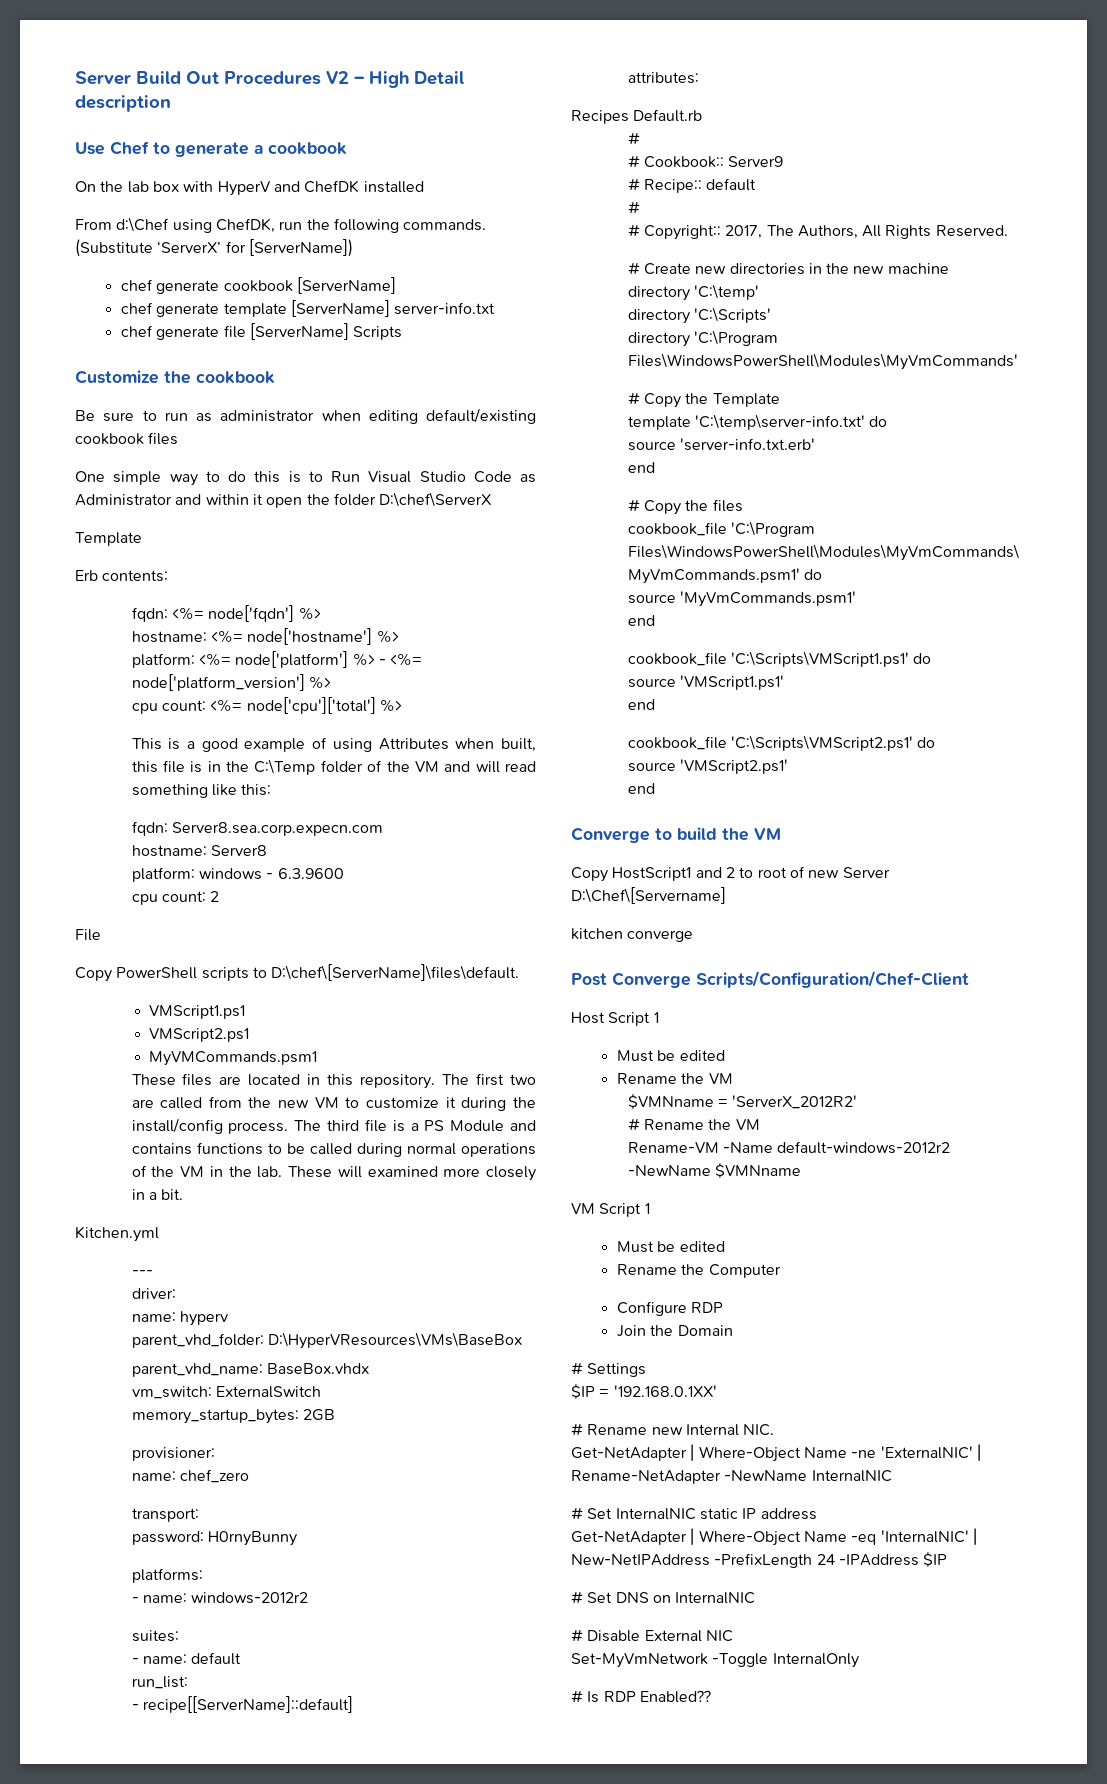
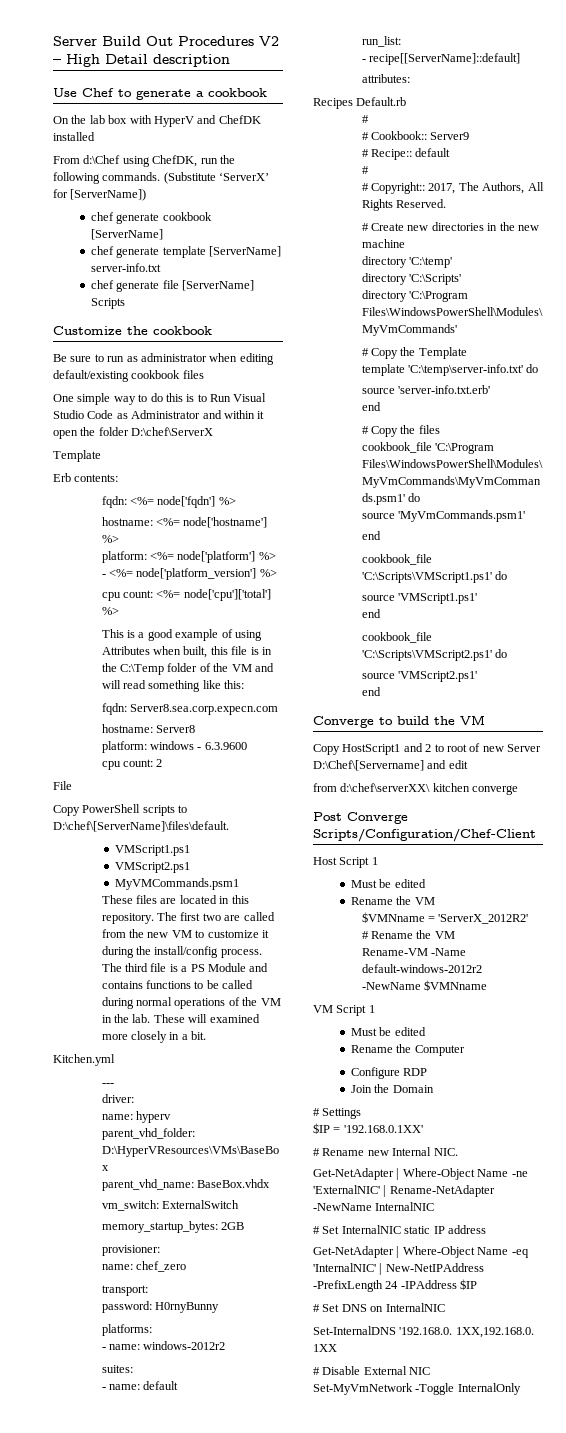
(726, 895) // -> [427,760,468,769] [313,783,431,792] and edit // from d:\chef\serverXX\
(756, 1598) none -> [313,1326,534,1338] [313,1344,337,1352] // Set-InternalDNS '192.168.0. 1XX,192.168.0. 1XX
[571,1690,711,1703] // # Is RDP Enabled?? -> (521, 1389) none

